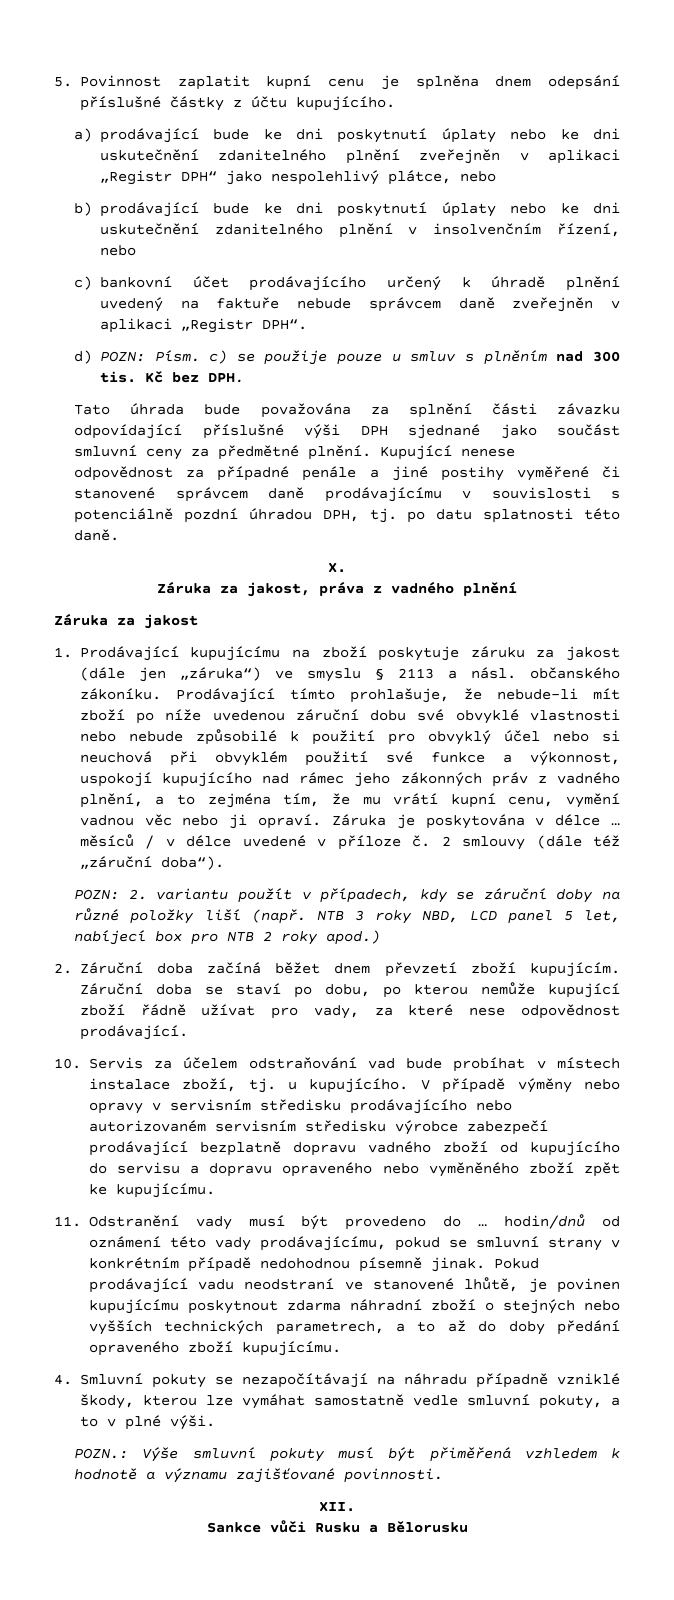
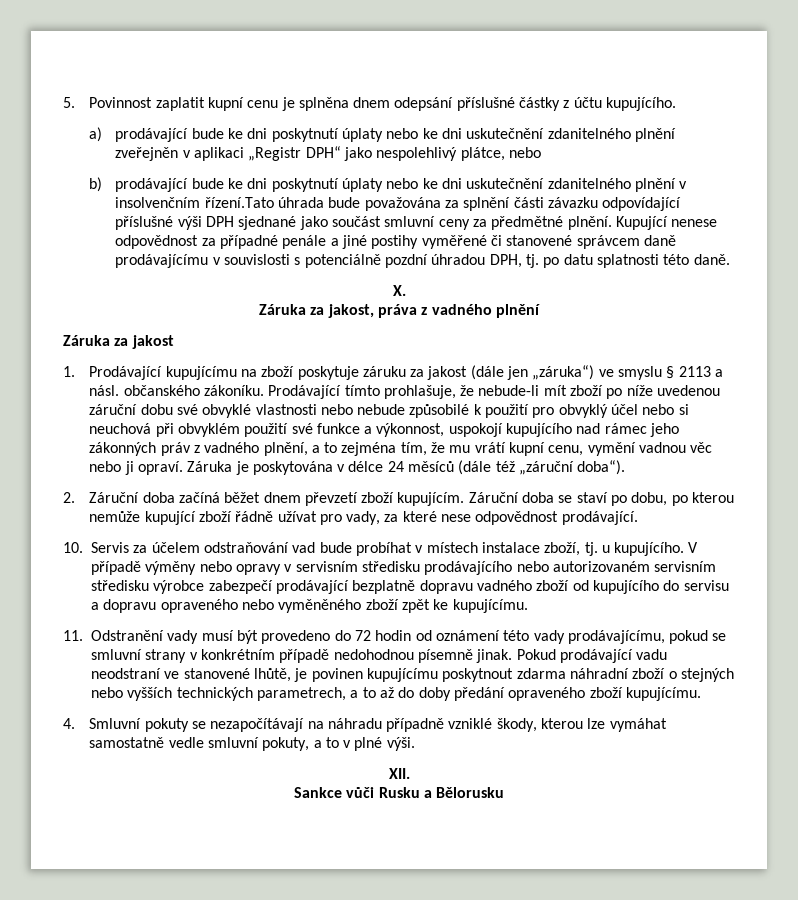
[557,223,621,237] [99,245,136,256] [74,276,620,291] [99,297,620,312] [99,318,307,333] [74,350,620,365] [99,371,244,383] [74,404,111,415] řízení, nebo // c) bankovní účet prodávajícího určený k úhradě plnění uvedený na faktuře nebude správcem daně zveřejněn v aplikaci „Registr DPH“. // d) POZN: Písm. c) se použije pouze u smluv s plněním nad 300 tis. Kč bez DPH. // Tato -> [204,197,274,208] řízení.Tato
[611,823,620,826] [79,834,621,850] [79,856,224,870] [74,888,621,903] [74,908,621,924] [74,930,381,945] … měsíců / v délce uvedené v příloze č. 2 smlouvy (dále též „záruční doba“). // POZN: 2. variantu použít v případech, kdy se záruční doby na různé položky liší (např. NTB 3 roky NBD, LCD panel 5 let, nabíjecí box pro NTB 2 roky apod.) -> [387,460,626,475] 24 měsíců (dále též „záruční doba“).
[478,1214,586,1229] … hodin/dnů -> [354,630,412,641] 72 hodin
[74,1447,620,1462] [74,1468,444,1483] // POZN.: Výše smluvní pokuty musí být přiměřená vzhledem k hodnotě a významu zajišťované povinnosti. -> (415, 744) none

